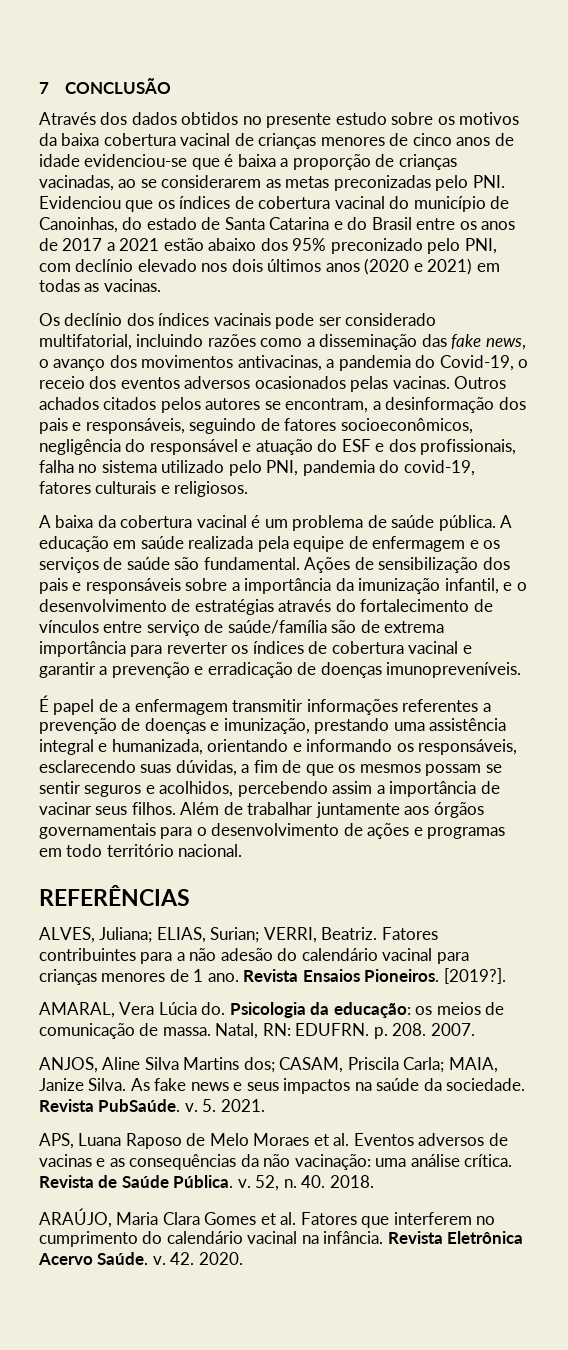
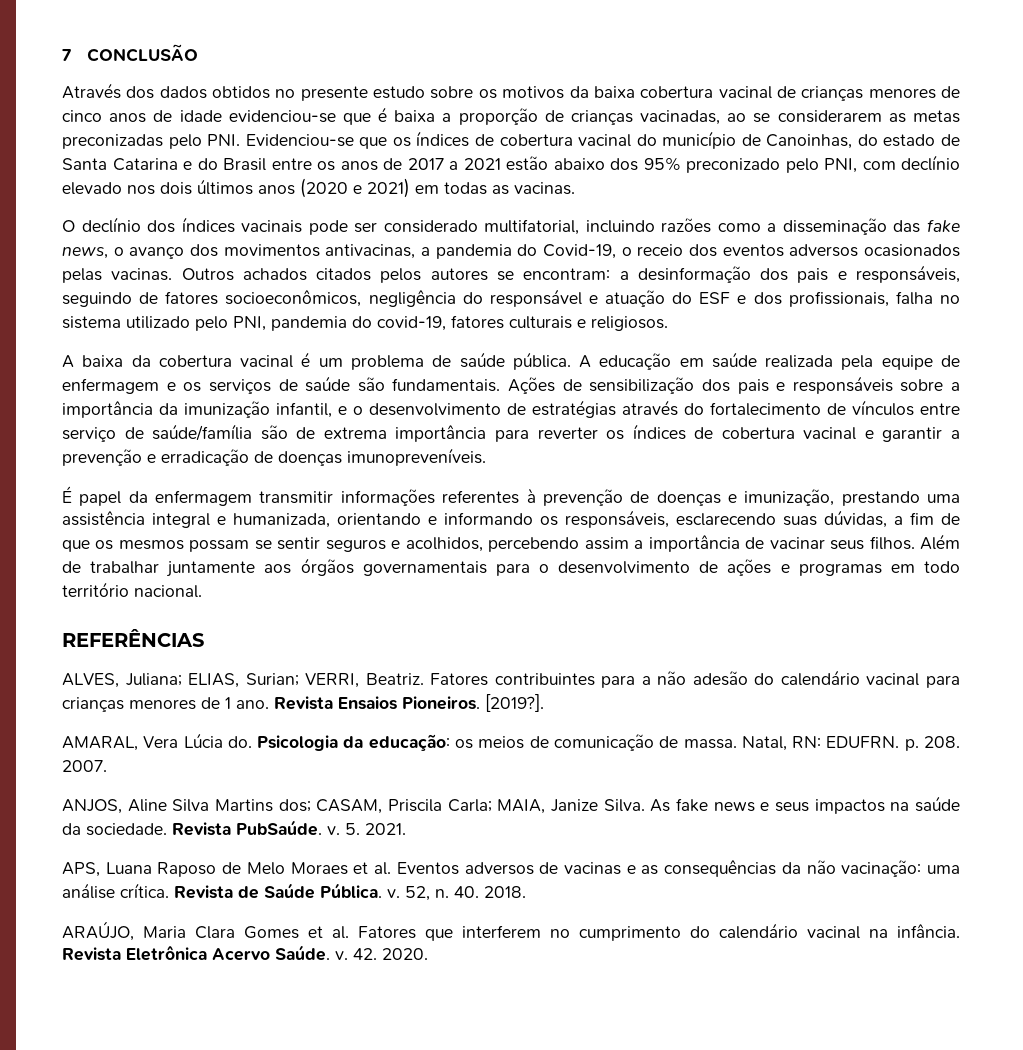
[39,196,121,209] Evidenciou -> [245,134,354,147] Evidenciou-se
[39,313,60,326] Os -> [62,220,75,232] O
[285,398,369,413] encontram, -> [523,268,611,280] encontram:
[203,557,300,570] fundamental. -> [392,378,501,392] fundamentais.
[98,699,131,712] de a -> [128,491,148,503] da
[482,703,491,712] a -> [526,488,536,503] à

